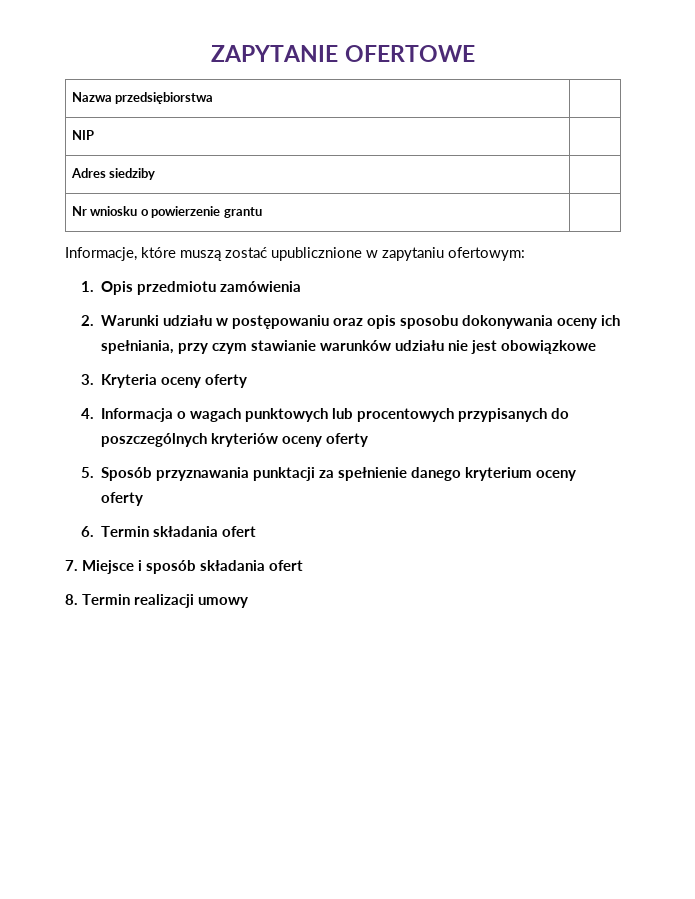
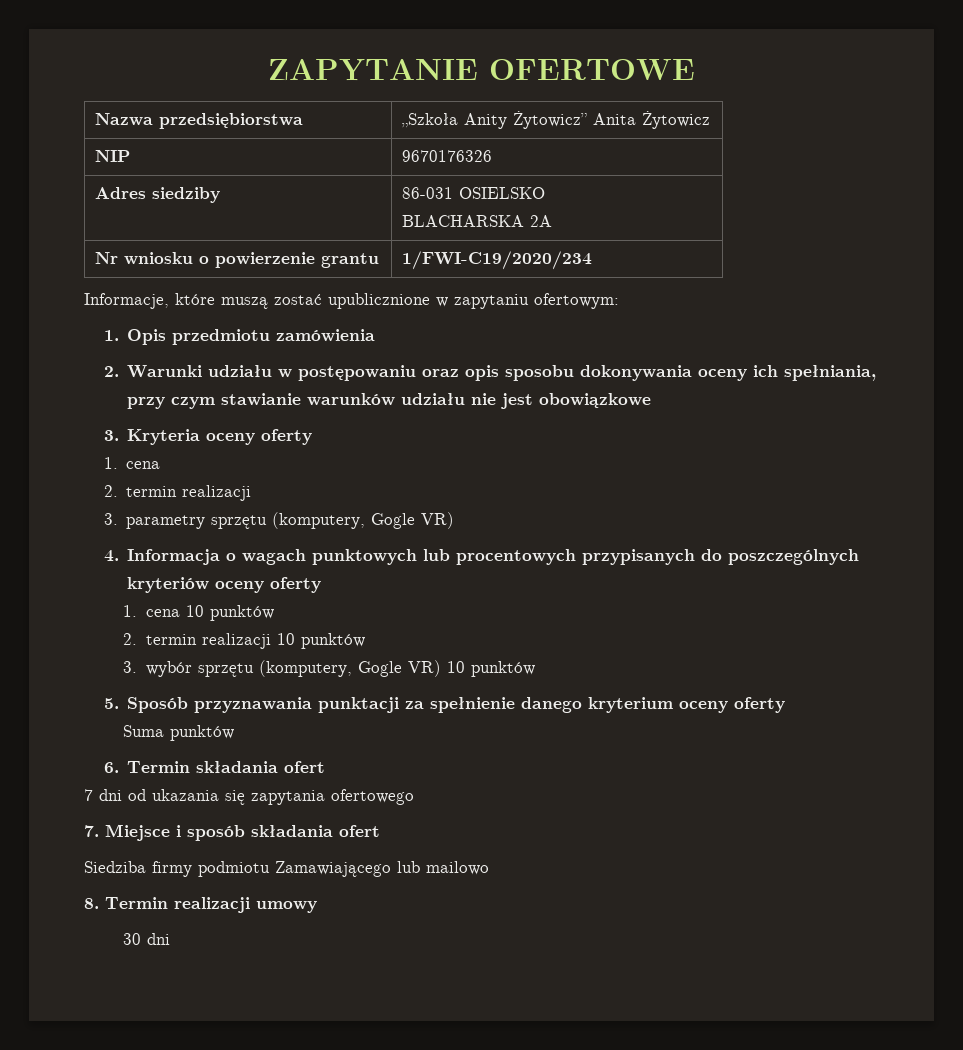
(214, 98) none -> [402,111,711,129] „Szkoła Anity Żytowicz” Anita Żytowicz
(94, 135) none -> [402,150,493,162] 9670176326
(156, 174) none -> [402,187,546,199] [402,215,553,227] 86-031 OSIELSKO // BLACHARSKA 2A
(262, 212) none -> [402,251,593,270] 1/FWI-C19/2020/234
(248, 381) none -> [103,457,160,469] [103,485,251,501] [103,512,454,529] // 1. cena // 2. termin realizacji // 3. parametry sprzętu (komputery, Gogle VR)
(369, 440) none -> [123,605,274,621] [123,633,365,649] [123,660,535,677] // 1. cena 10 punktów // 2. termin realizacji 10 punktów // 3. wybór sprzętu (komputery, Gogle VR) 10 punktów
(144, 499) none -> [123,725,235,741] // Suma punktów
(257, 531) none -> [84,789,414,805] // 7 dni od ukazania się zapytania ofertowego
(303, 565) none -> [84,861,489,877] // Siedziba firmy podmiotu Zamawiającego lub mailowo
(248, 602) none -> [123,933,171,945] // 30 dni

